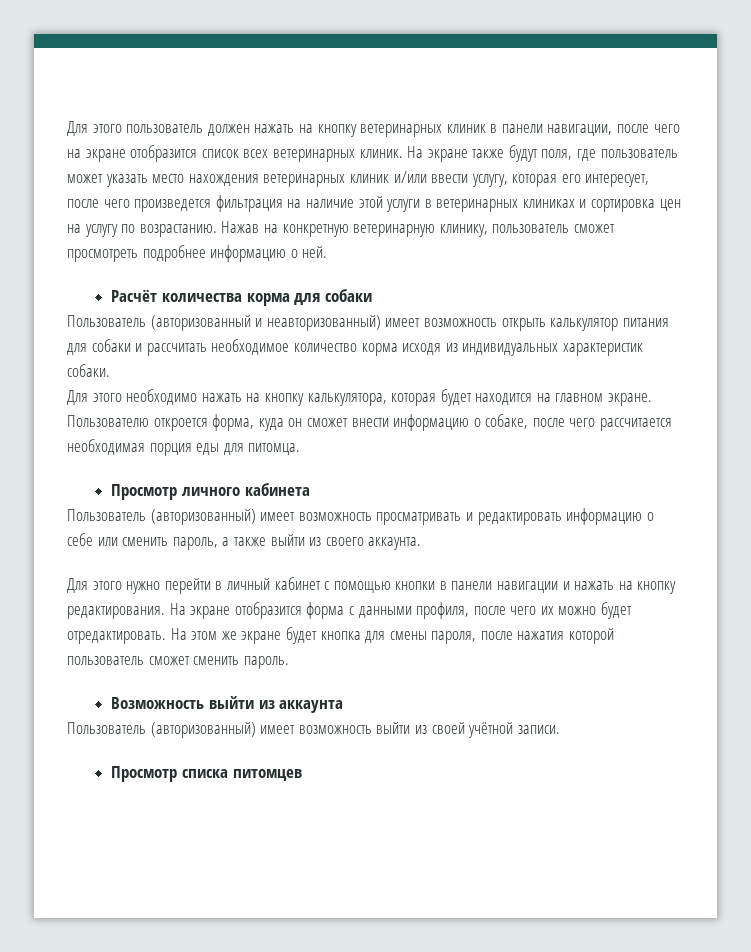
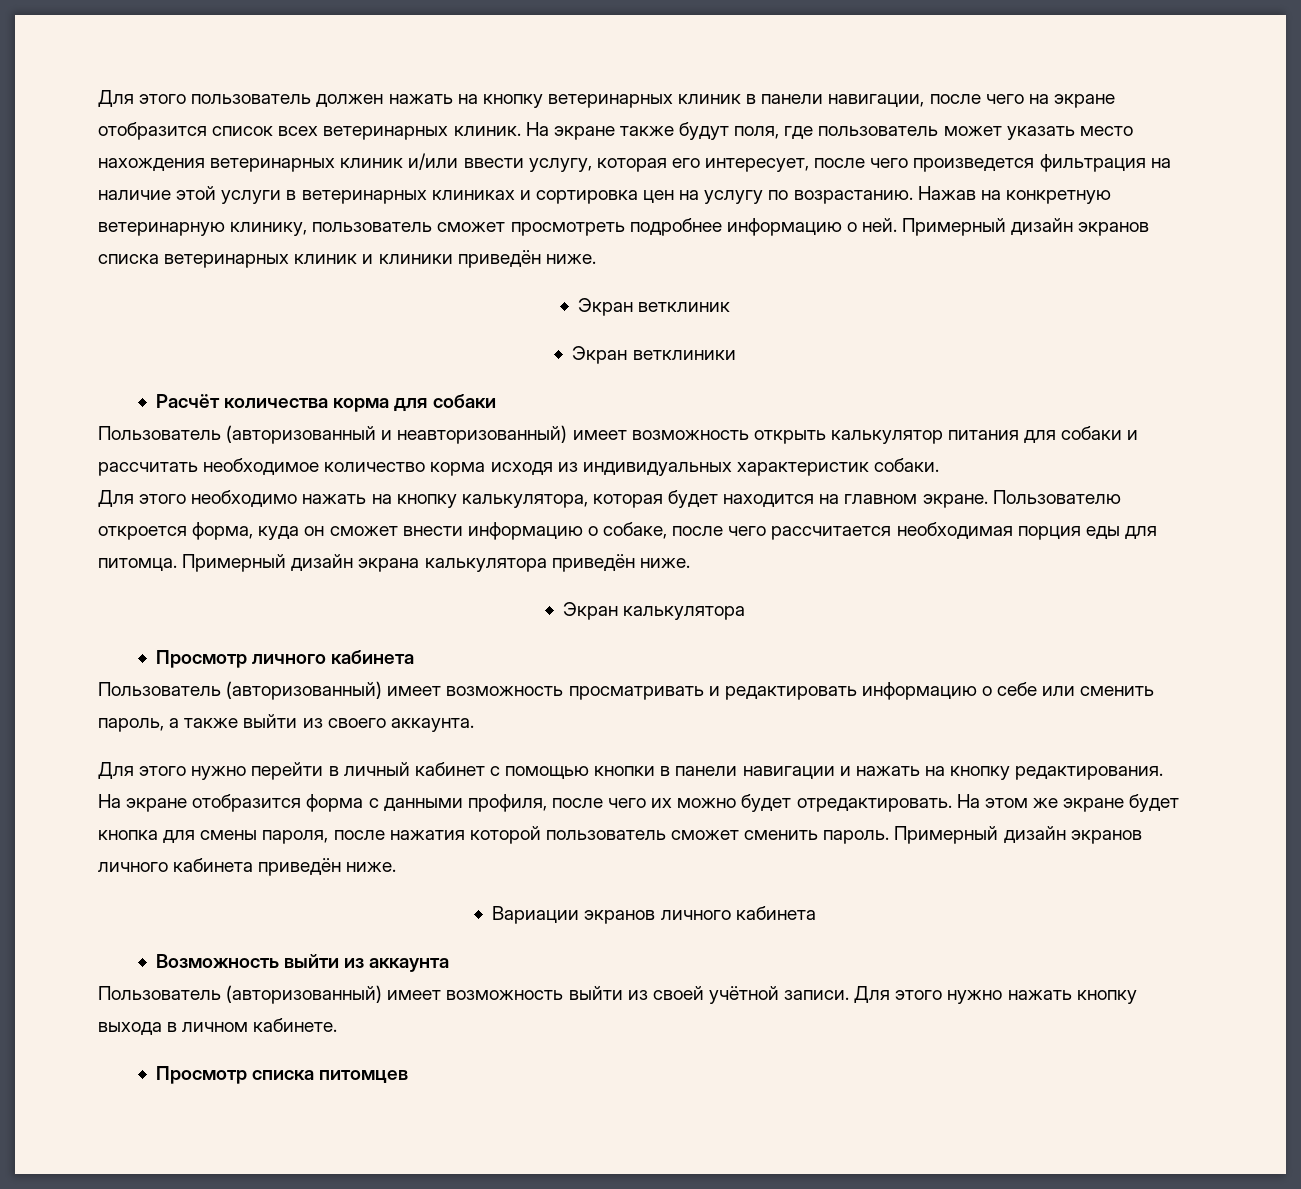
(328, 252) none -> [902,218,1150,236] [98,250,596,268] [577,298,731,316] [572,346,736,364] Примерный дизайн экранов списка ветеринарных клиник и клиники приведён ниже. // Экран ветклиник // Экран ветклиники
(301, 449) none -> [182,554,690,572] [562,602,746,620] Примерный дизайн экрана калькулятора приведён ниже. // Экран калькулятора
(289, 662) none -> [894,826,1142,844] [98,858,397,876] [492,906,816,924] Примерный дизайн экранов личного кабинета приведён ниже. // Вариации экранов личного кабинета
(560, 729) none -> [854,986,1137,1004] [98,1018,338,1035] Для этого нужно нажать кнопку выхода в личном кабинете.

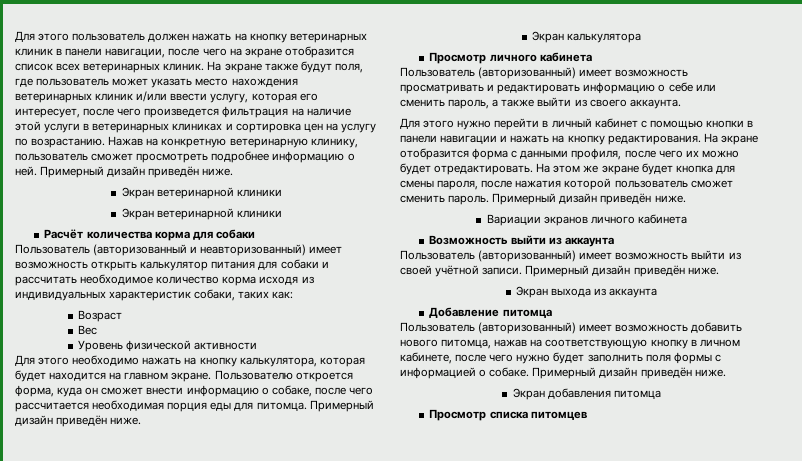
[1078,222,1150,236] [98,250,596,268] [577,298,731,316] [572,346,736,364] экранов списка ветеринарных клиник и клиники приведён ниже. // Экран ветклиник // Экран ветклиники -> [148,166,234,178] [121,187,282,199] [121,208,282,220] приведён ниже. // Экран ветеринарной клиники // Экран ветеринарной клиники
[874,458,940,472] собаки. -> [194,289,294,301] [78,310,123,322] [78,325,98,335] [78,340,258,352] собаки, таких как: // Возраст // Вес // Уровень физической активности
[358,558,547,572] экрана калькулятора -> (53, 420) none
[1070,830,1142,844] [98,858,254,872] экранов личного кабинета -> (598, 198) none
[854,986,1137,1004] [98,1018,338,1035] Для этого нужно нажать кнопку выхода в личном кабинете. -> [525,265,719,277] [516,286,658,298] [429,307,552,318] [400,322,743,334] [400,339,740,349] [400,352,721,364] [400,367,726,379] [512,388,661,400] Примерный дизайн приведён ниже. // Экран выхода из аккаунта // Добавление питомца // Пользователь (авторизованный) имеет возможность добавить нового питомца, нажав на соответствующую кнопку в личном кабинете, после чего нужно будет заполнить поля формы с информацией о собаке. Примерный дизайн приведён ниже. // Экран добавления питомца

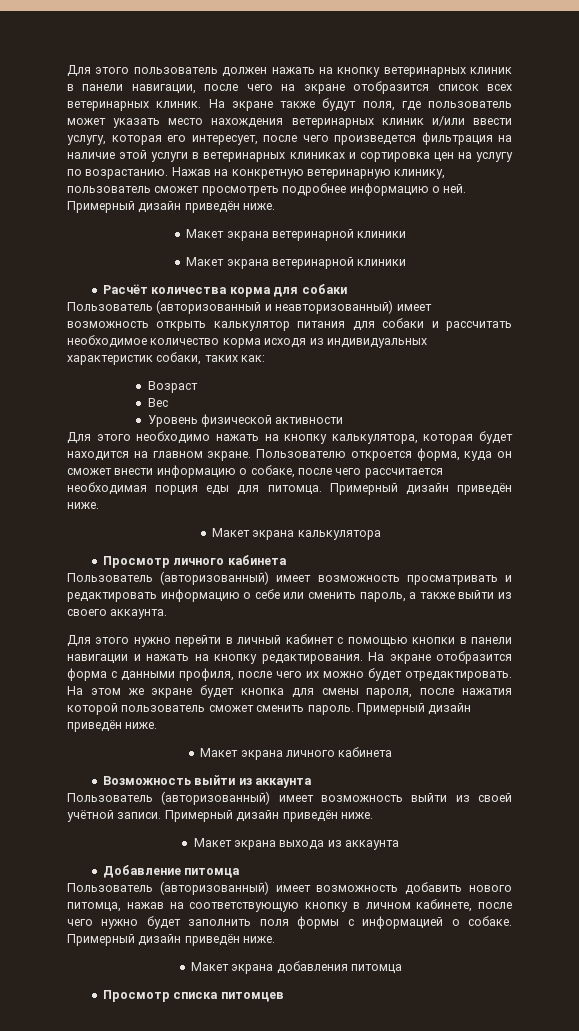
[121,187,282,199] [121,208,154,220] Экран ветеринарной клиники // Экран -> [186,229,407,241] [186,257,269,269] Макет экрана ветеринарной клиники // Макет экрана
[532,31,565,43] Экран -> [212,528,295,540] Макет экрана
[486,214,588,226] Вариации экранов -> [200,748,283,760] Макет экрана
[516,286,549,298] Экран -> [193,838,276,850] Макет экрана
[512,388,545,400] Экран -> [190,962,274,974] Макет экрана

